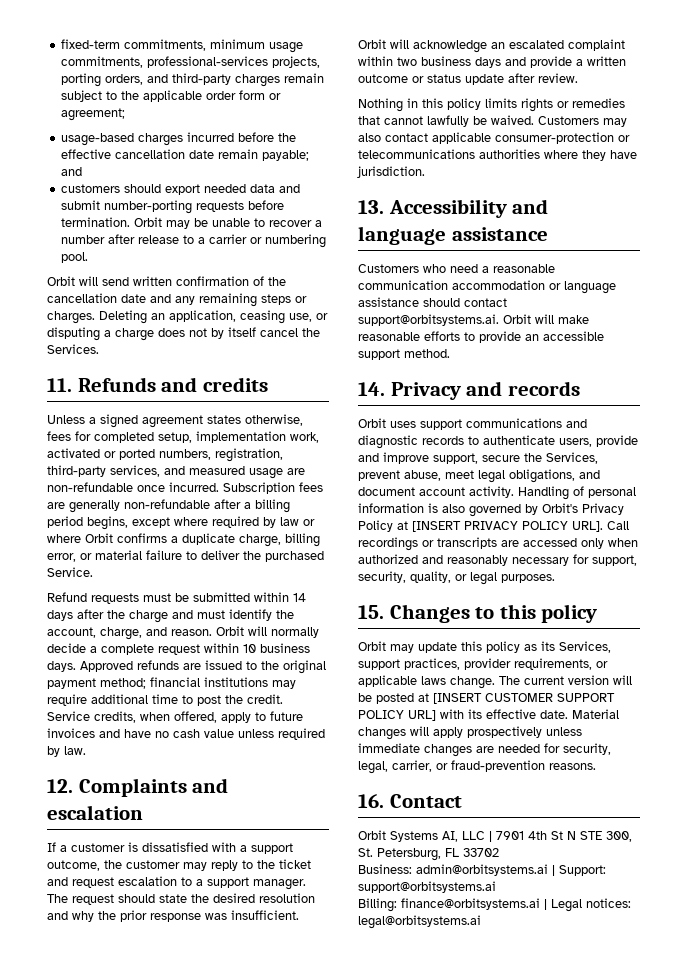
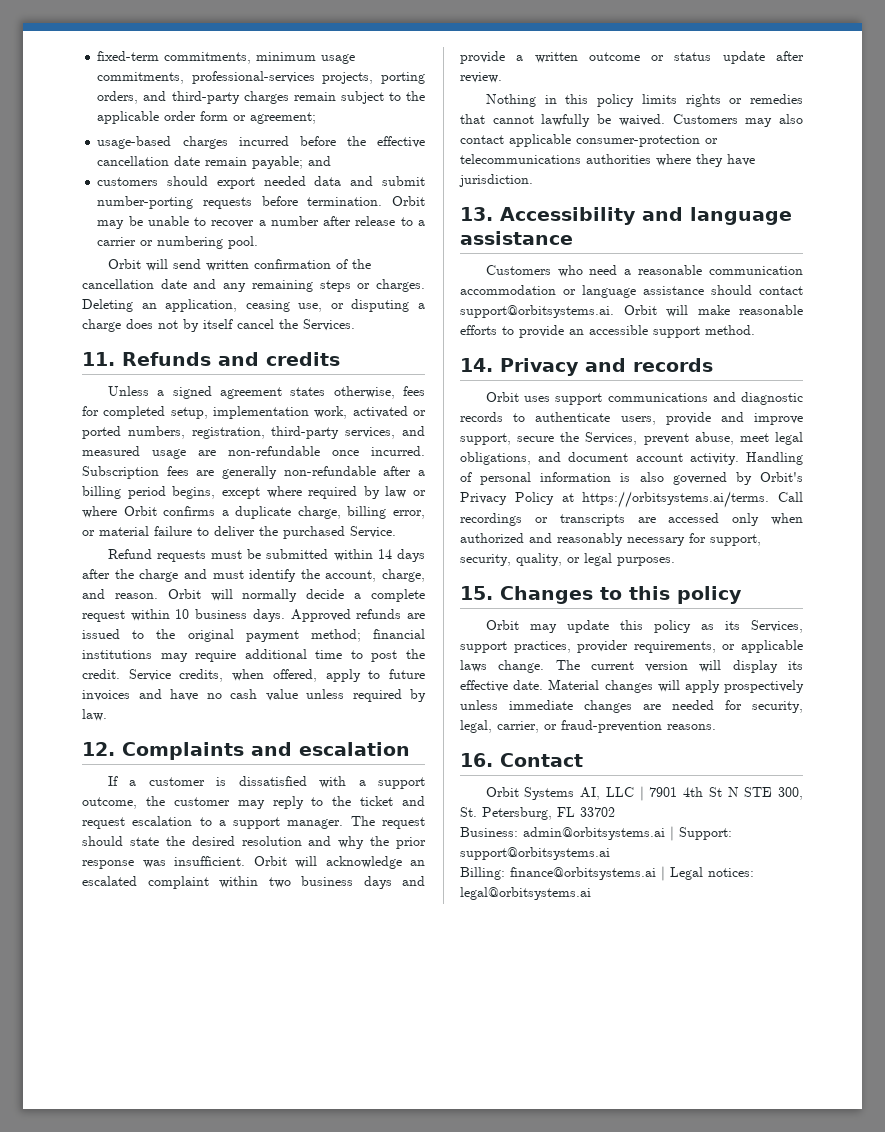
[412,521,603,532] [INSERT PRIVACY POLICY URL]. -> [582,491,770,508] https://orbitsystems.ai/terms.
[358,693,615,704] [358,709,464,721] be posted at [INSERT CUSTOMER SUPPORT POLICY URL] with -> [732,660,778,673] display

